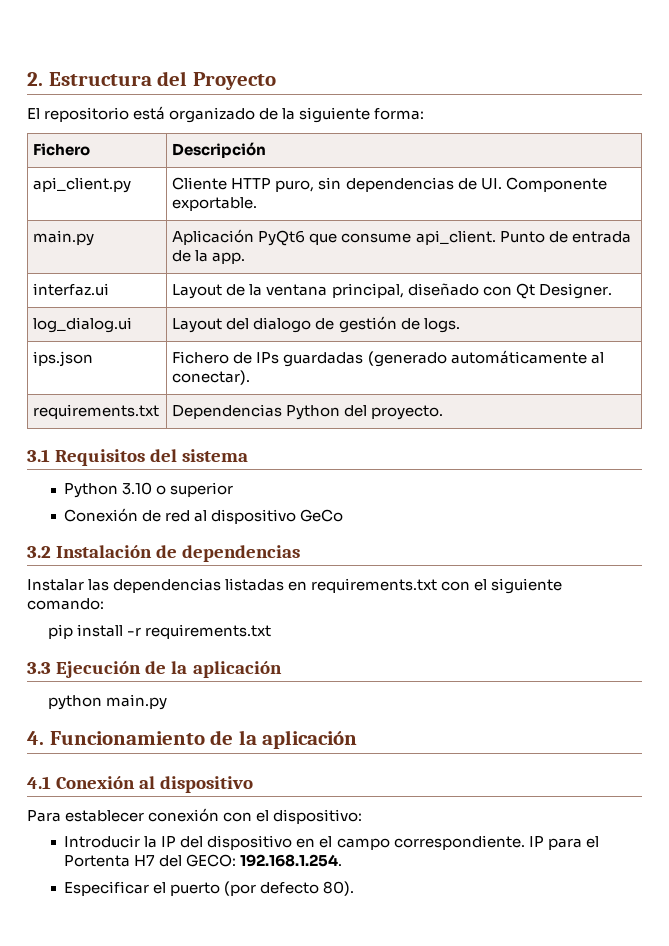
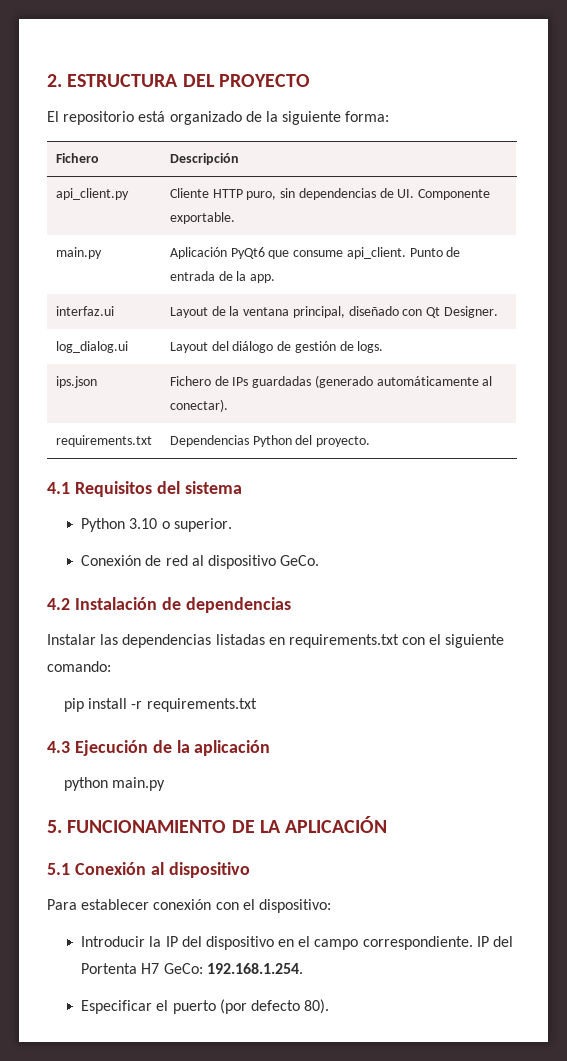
[48,71,276,90] Estructura del Proyecto -> [67,74,310,87] ESTRUCTURA DEL PROYECTO
[253,317,312,333] dialogo -> [232,341,274,353] diálogo
[27,449,50,462] 3.1 -> [47,482,70,494] 4.1
[170,482,234,497] superior -> [173,518,232,532] superior.
[300,509,344,522] [27,546,51,558] GeCo // 3.2 -> [280,555,320,566] [47,598,70,610] GeCo. // 4.2
[27,662,51,674] 3.3 -> [47,741,70,753] 4.3
[27,730,358,749] [27,776,51,789] 4. Funcionamiento de la aplicación // 4.1 -> [47,816,388,833] [47,863,70,875] 5. FUNCIONAMIENTO DE LA APLICACIÓN // 5.1
[547,836,599,850] [64,854,237,867] para el Portenta H7 del GECO: -> [493,936,514,947] [81,963,203,974] del Portenta H7 GeCo:

